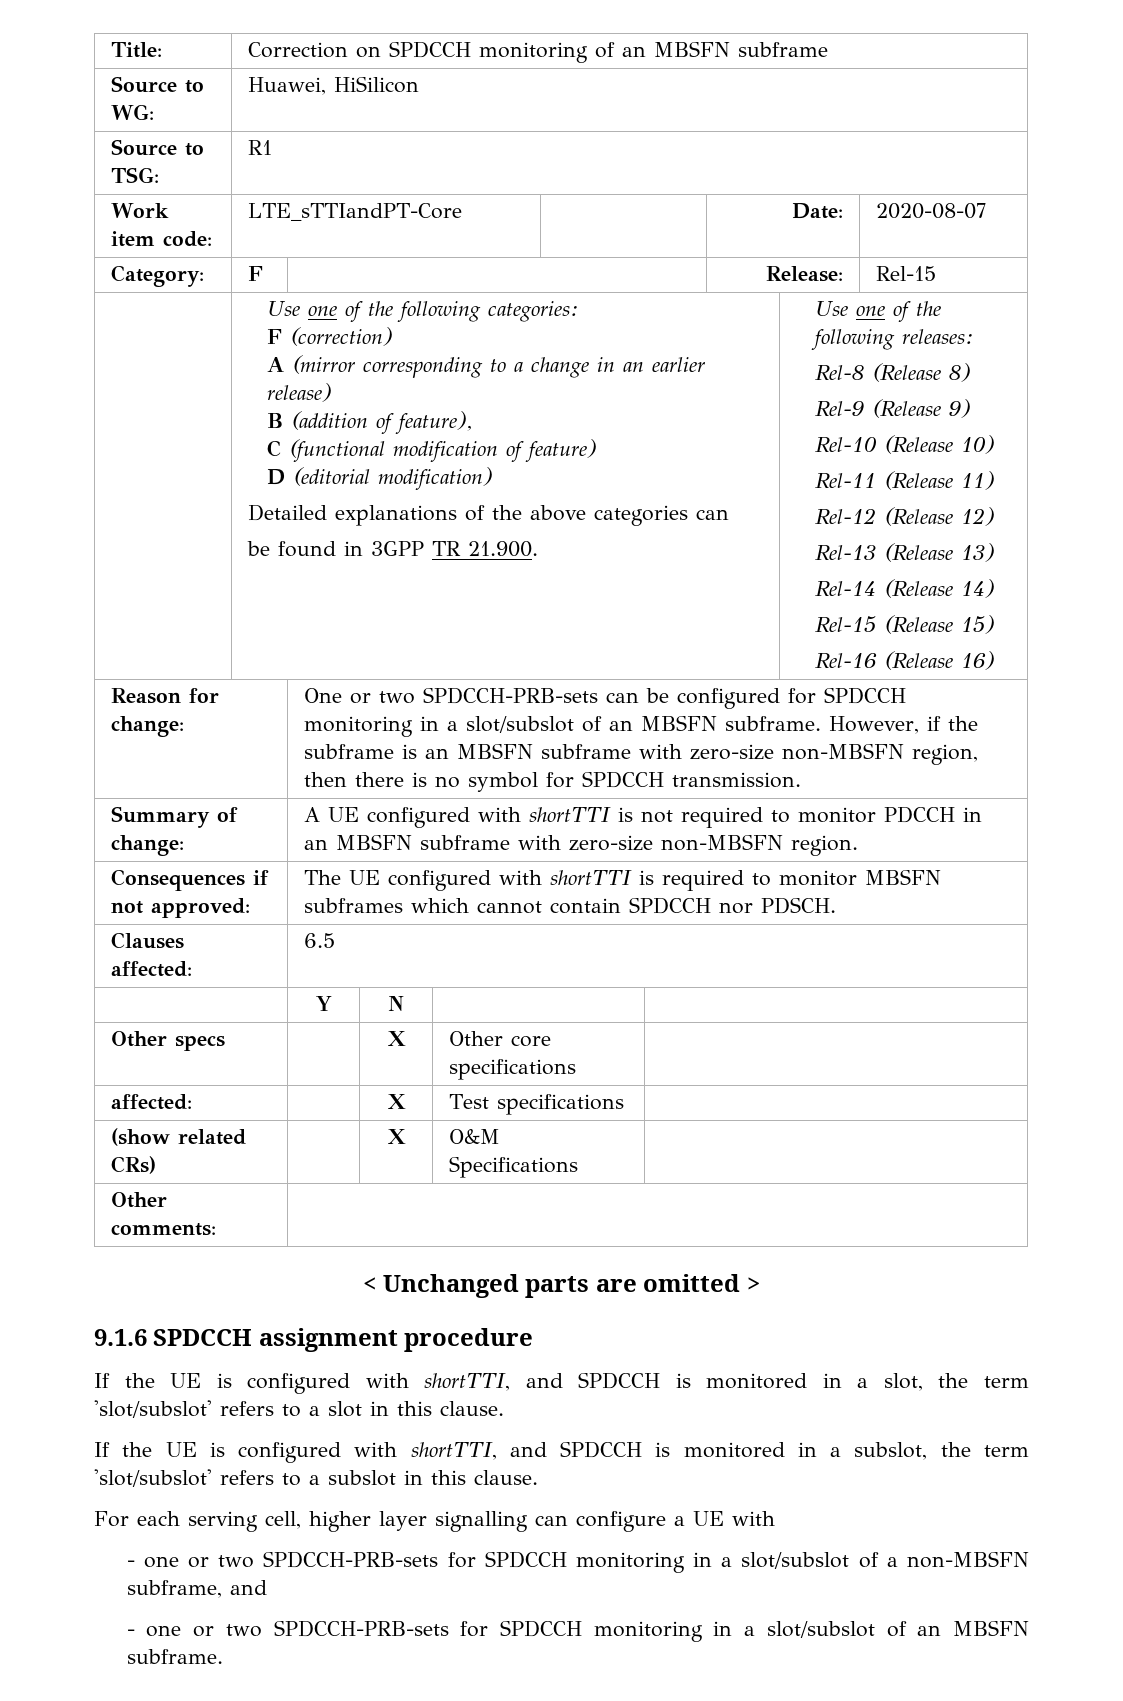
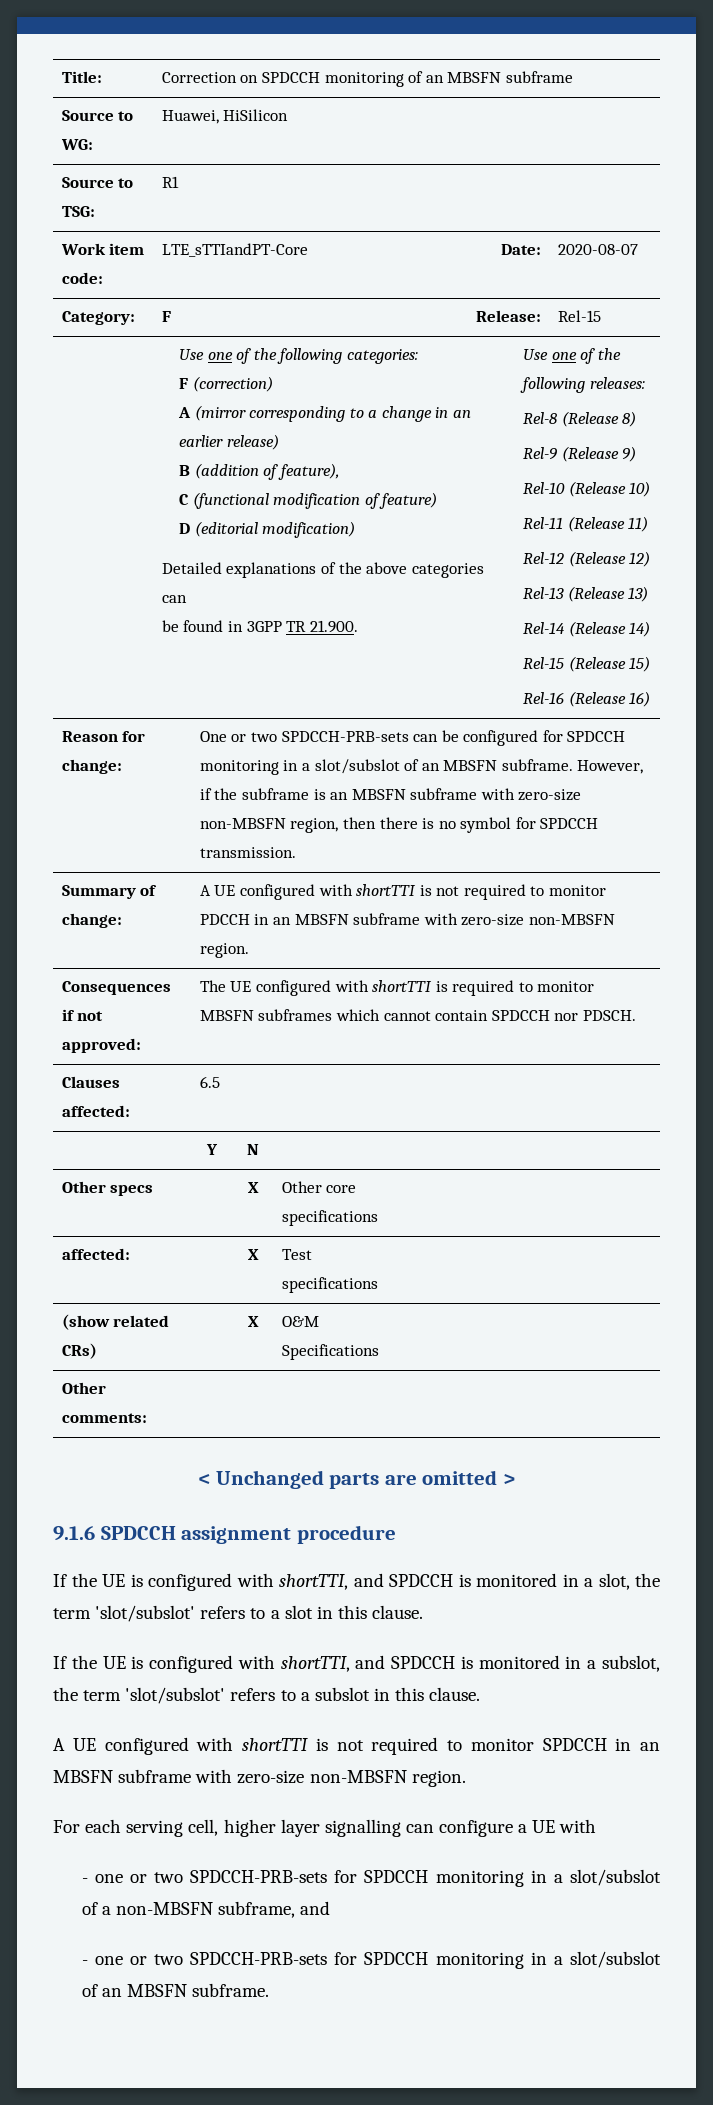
(538, 1477) none -> [53,1737,660,1755] [53,1769,466,1787] // A UE configured with shortTTI is not required to monitor SPDCCH in an MBSFN subframe with zero-size non-MBSFN region.

